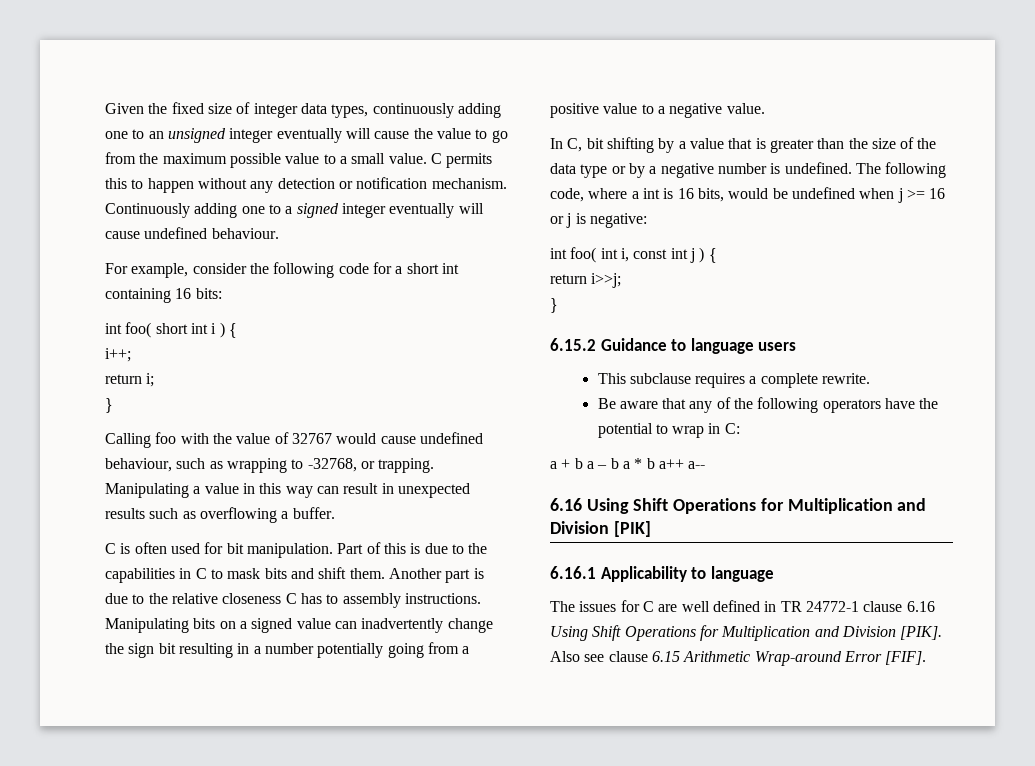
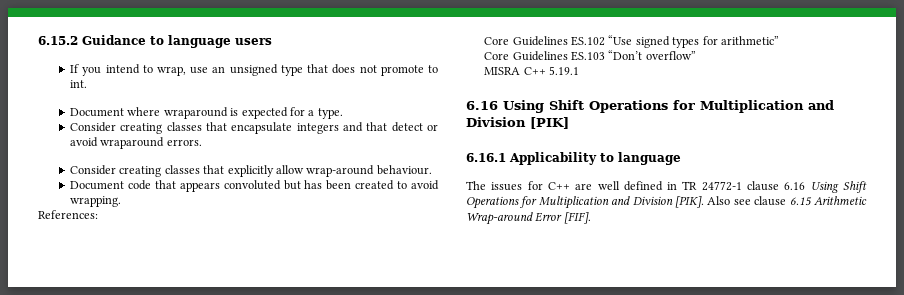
[105,102,501,118] [105,128,508,143] [105,152,493,168] [105,177,507,193] [105,203,484,218] [105,227,279,239] [105,262,459,278] [105,288,222,303] [105,322,237,338] [105,348,131,362] [105,373,155,387] [105,398,113,413] [105,432,483,448] [105,458,435,473] [105,483,470,498] [105,507,335,523] [105,542,488,558] [105,567,484,583] [105,593,481,608] [105,618,493,633] [105,642,470,658] [550,103,765,118] [550,137,937,153] [550,162,947,178] [550,187,946,203] [550,213,647,228] [550,247,717,263] [550,273,622,288] [550,298,558,313] Given the fixed size of integer data types, continuously adding one to an unsigned integer eventually will cause the value to go from the maximum possible value to a small value. C permits this to happen without any detection or notification mechanism. Continuously adding one to a signed integer eventually will cause undefined behaviour. // For example, consider the following code for a short int containing 16 bits: // int foo( short int i ) { // i++; // return i; // } // Calling foo with the value of 32767 would cause undefined behaviour, such as wrapping to -32768, or trapping. Manipulating a value in this way can result in unexpected results such as overflowing a buffer. // C is often used for bit manipulation. Part of this is due to the capabilities in C to mask bits and shift them. Another part is due to the relative closeness C has to assembly instructions. Manipulating bits on a signed value can inadvertently change the sign bit resulting in a number potentially going from a positive value to a negative value. // In C, bit shifting by a value that is greater than the size of the data type or by a negative number is undefined. The following code, where a int is 16 bits, would be undefined when j >= 16 or j is negative: // int foo( int i, const int j ) { // return i>>j; // } // -> (38, 40) none
[597,373,871,388] [597,397,939,413] [597,423,740,438] [550,458,706,469] This subclause requires a complete rewrite. // Be aware that any of the following operators have the potential to wrap in C: // a + b a – b a * b a++ a-- -> [70,64,439,76] [70,80,88,88] [70,107,343,119] [70,122,439,134] [70,137,202,149] [70,165,432,177] [70,180,439,192] [70,196,122,207] [38,210,98,219] [484,35,779,48] [484,50,696,61] [484,66,580,75] If you intend to wrap, use an unsigned type that does not promote to int. // Document where wraparound is expected for a type. // Consider creating classes that encapsulate integers and that detect or avoid wraparound errors. // Consider creating classes that explicitly allow wrap-around behaviour. // Document code that appears convoluted but has been created to avoid wrapping. // References: // Core Guidelines ES.102 “Use signed types for arithmetic” // Core Guidelines ES.103 “Don’t overflow” // MISRA C++ 5.19.1
[642,601,654,612] C -> [547,182,570,190] C++

